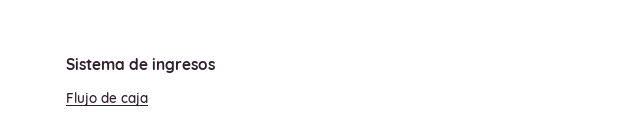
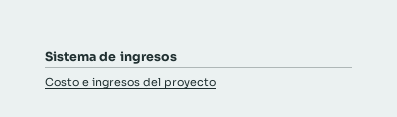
[66,92,148,106] Flujo de caja -> [45,77,216,89] Costo e ingresos del proyecto

